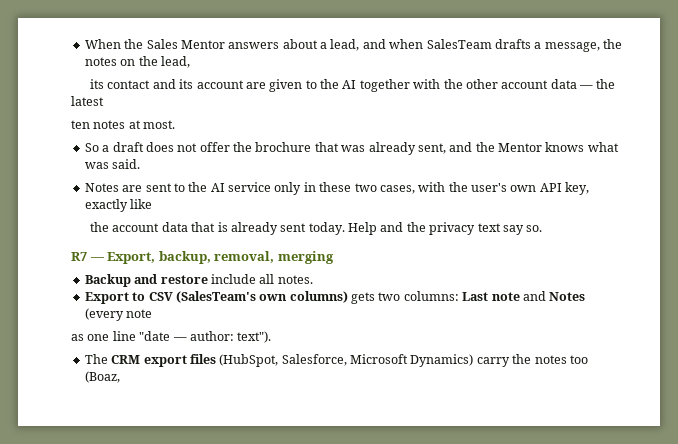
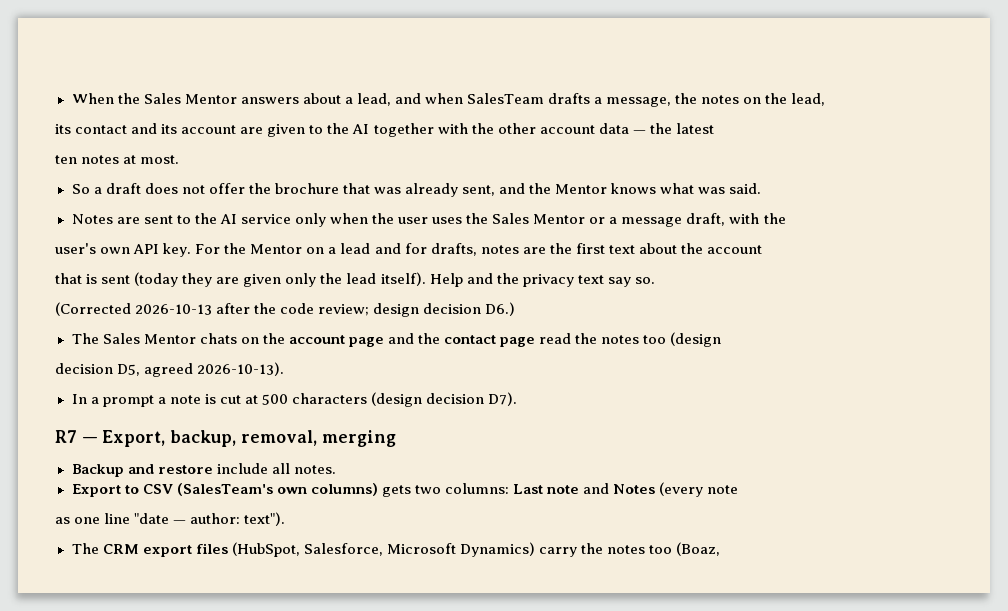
[303,182,468,194] in these two cases, with the -> [329,213,786,227] when the user uses the Sales Mentor or a message draft, with the //
[565,182,590,195] [84,199,153,212] [89,222,188,232] key, exactly like // the account data -> [163,243,762,257] key. For the Mentor on a lead and for drafts, notes are the first text about the account //
[230,222,345,235] already sent today. -> [101,272,426,287] sent (today they are given only the lead itself).
(543, 228) none -> [55,302,516,317] [71,332,722,347] [55,362,285,377] [71,392,518,407] // (Corrected 2026-10-13 after the code review; design decision D6.) // The Sales Mentor chats on the account page and the contact page read the notes too (design // decision D5, agreed 2026-10-13). // In a prompt a note is cut at 500 characters (design decision D7).

